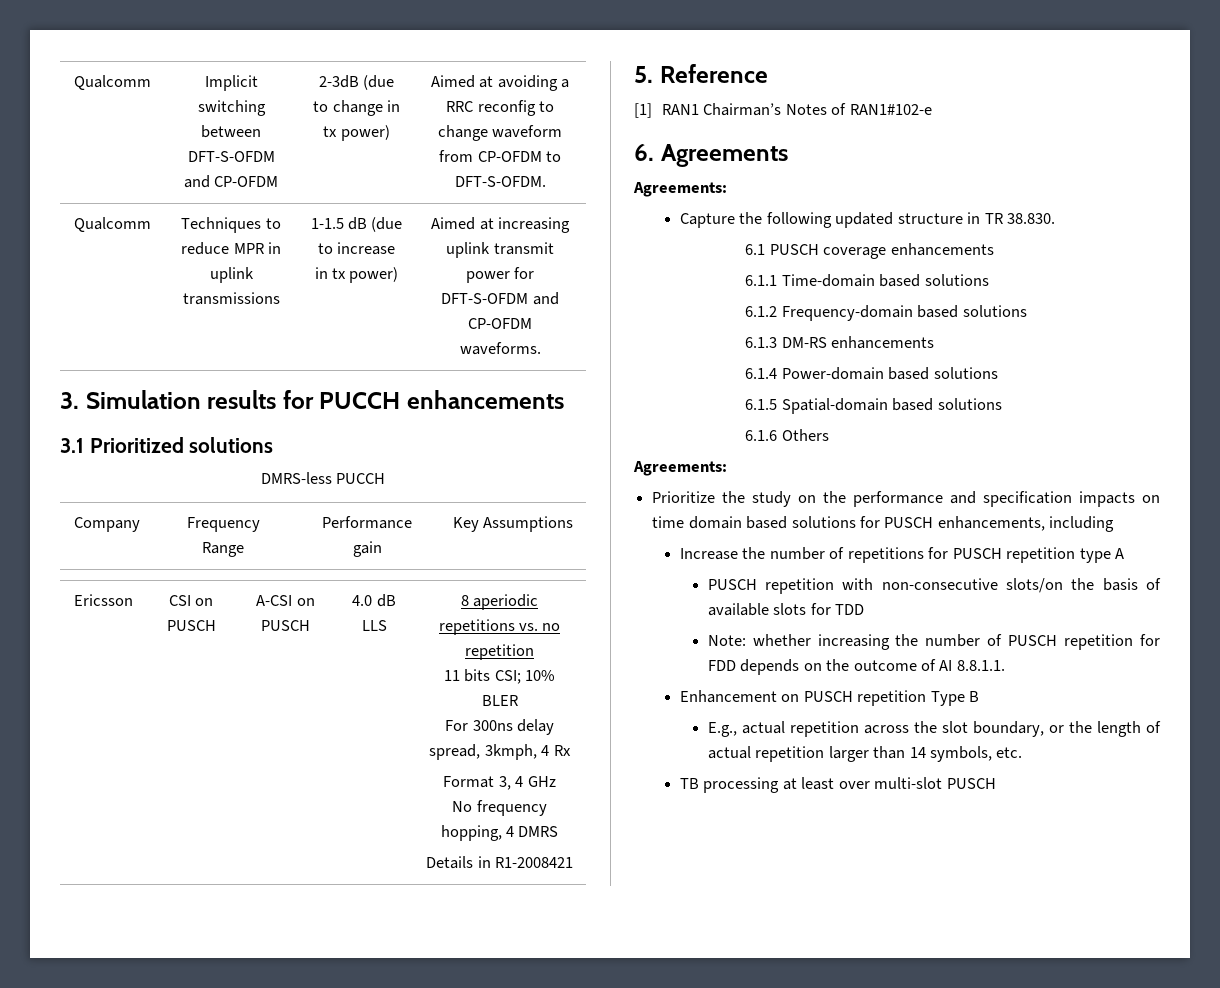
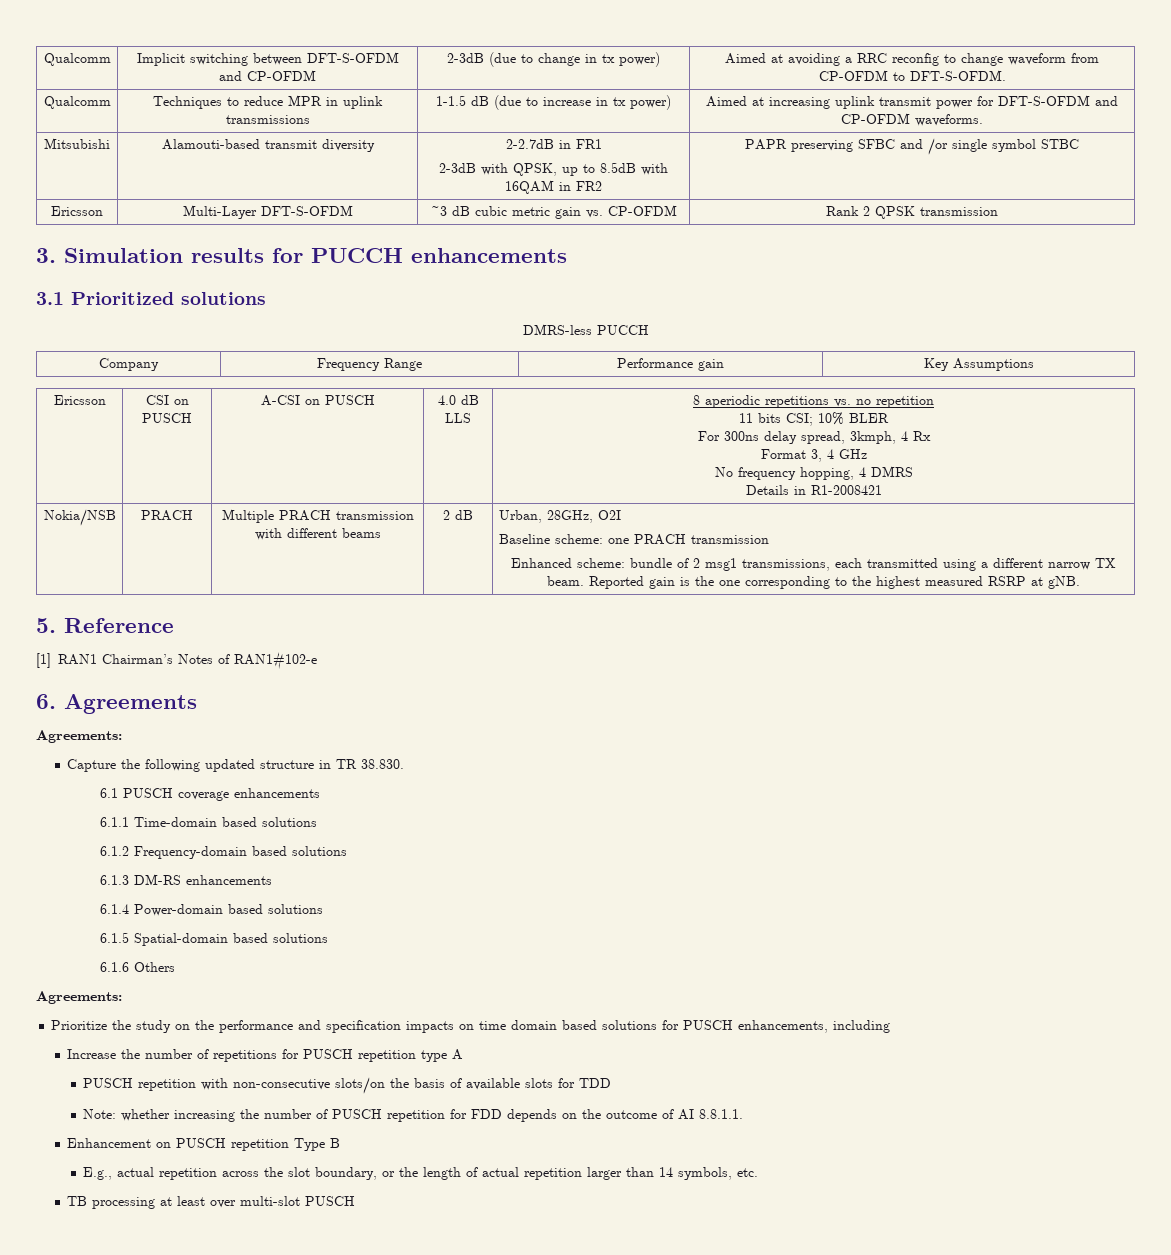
(541, 348) none -> [44,138,110,149] [161,139,375,152] [505,139,602,149] [439,162,668,176] [505,180,602,194] [745,138,1079,155] [51,206,103,216] [182,205,353,219] [430,205,677,219] [826,206,998,219] // Mitsubishi | Alamouti-based transmit diversity | 2-2.7dB in FR1 // 2-3dB with QPSK, up to 8.5dB with 16QAM in FR2 | PAPR preserving SFBC and /or single symbol STBC // Ericsson | Multi-Layer DFT-S-OFDM | ~3 dB cubic metric gain vs. CP-OFDM | Rank 2 QPSK transmission
(573, 862) none -> [43,509,116,526] [141,510,193,521] [221,509,414,523] [254,528,381,540] [443,510,474,520] [498,510,621,523] [498,534,769,545] [511,558,1116,571] [547,576,1080,589] // Nokia/NSB | PRACH | Multiple PRACH transmission with different beams | 2 dB | Urban, 28GHz, O2I // Baseline scheme: one PRACH transmission // Enhanced scheme: bundle of 2 msg1 transmissions, each transmitted using a different narrow TX beam. Reported gain is the one corresponding to the highest measured RSRP at gNB.

